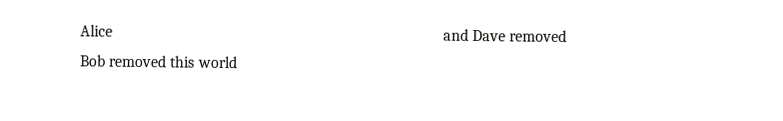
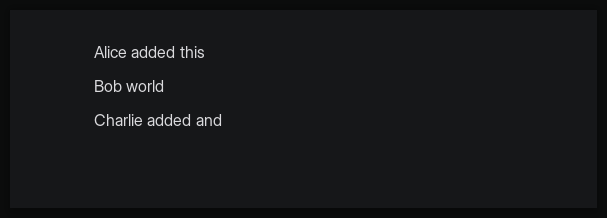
(113, 30) none -> [131,46,205,58] added this
[108,54,196,68] removed this -> (122, 86) none
[443,28,568,43] and Dave removed -> [94,114,222,126] Charlie added and

